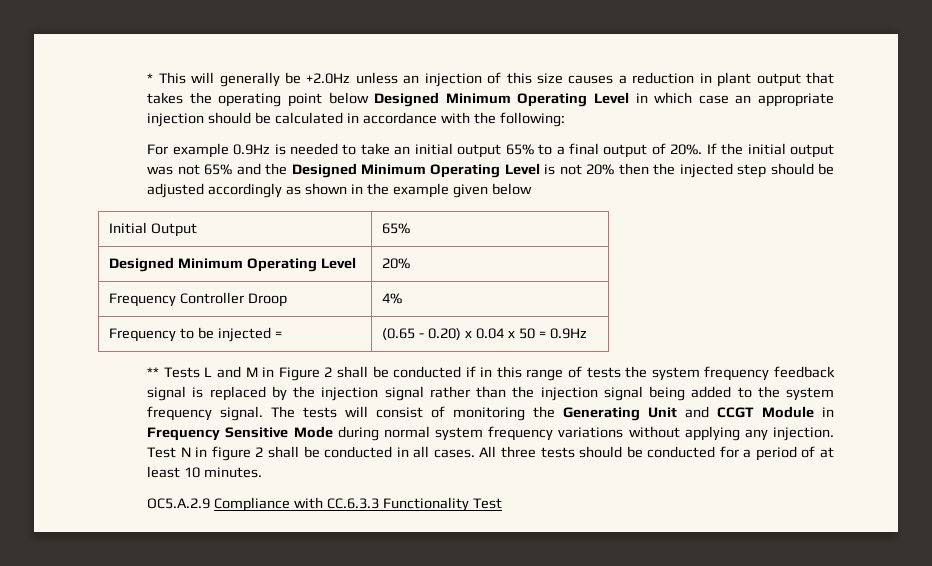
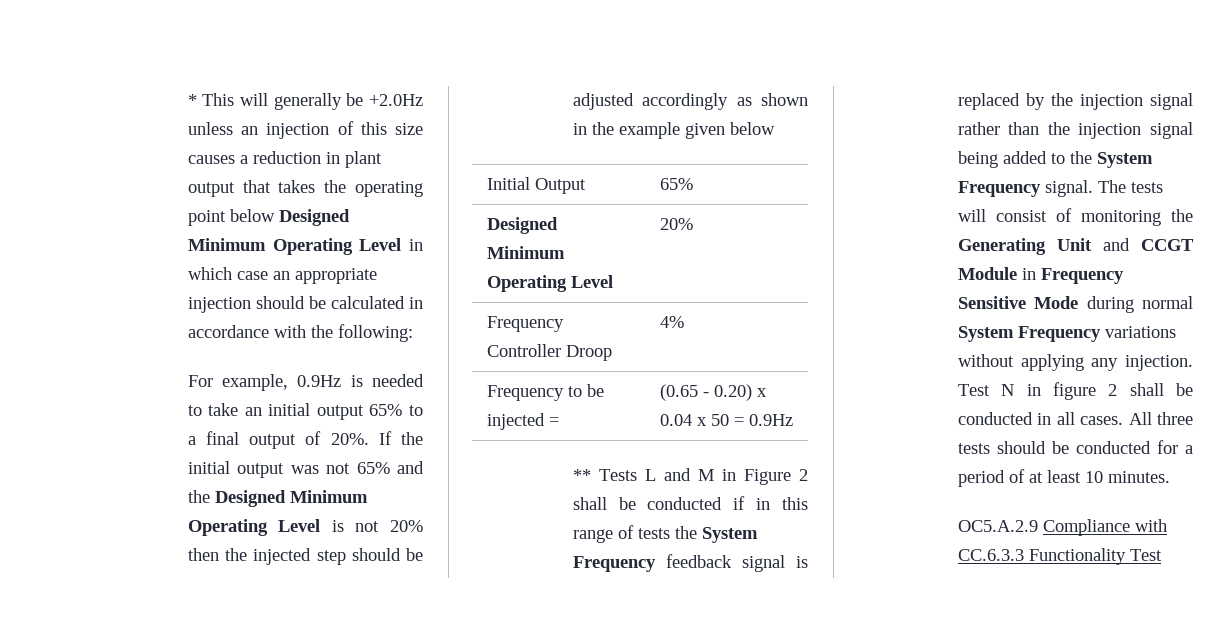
[172,143,229,158] example -> [222,374,289,391] example,
[651,366,770,381] system frequency -> [701,527,758,543] [572,556,656,572] System Frequency
[786,387,835,401] [147,406,213,421] system frequency -> [1096,152,1153,168] [957,181,1041,197] System Frequency
[435,426,554,441] system frequency -> [957,326,1101,342] System Frequency

